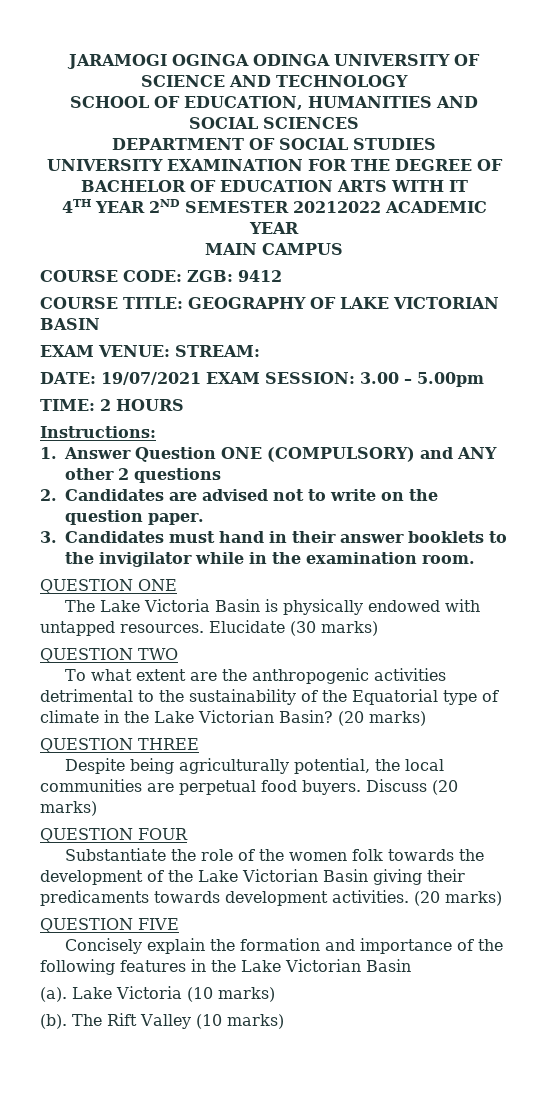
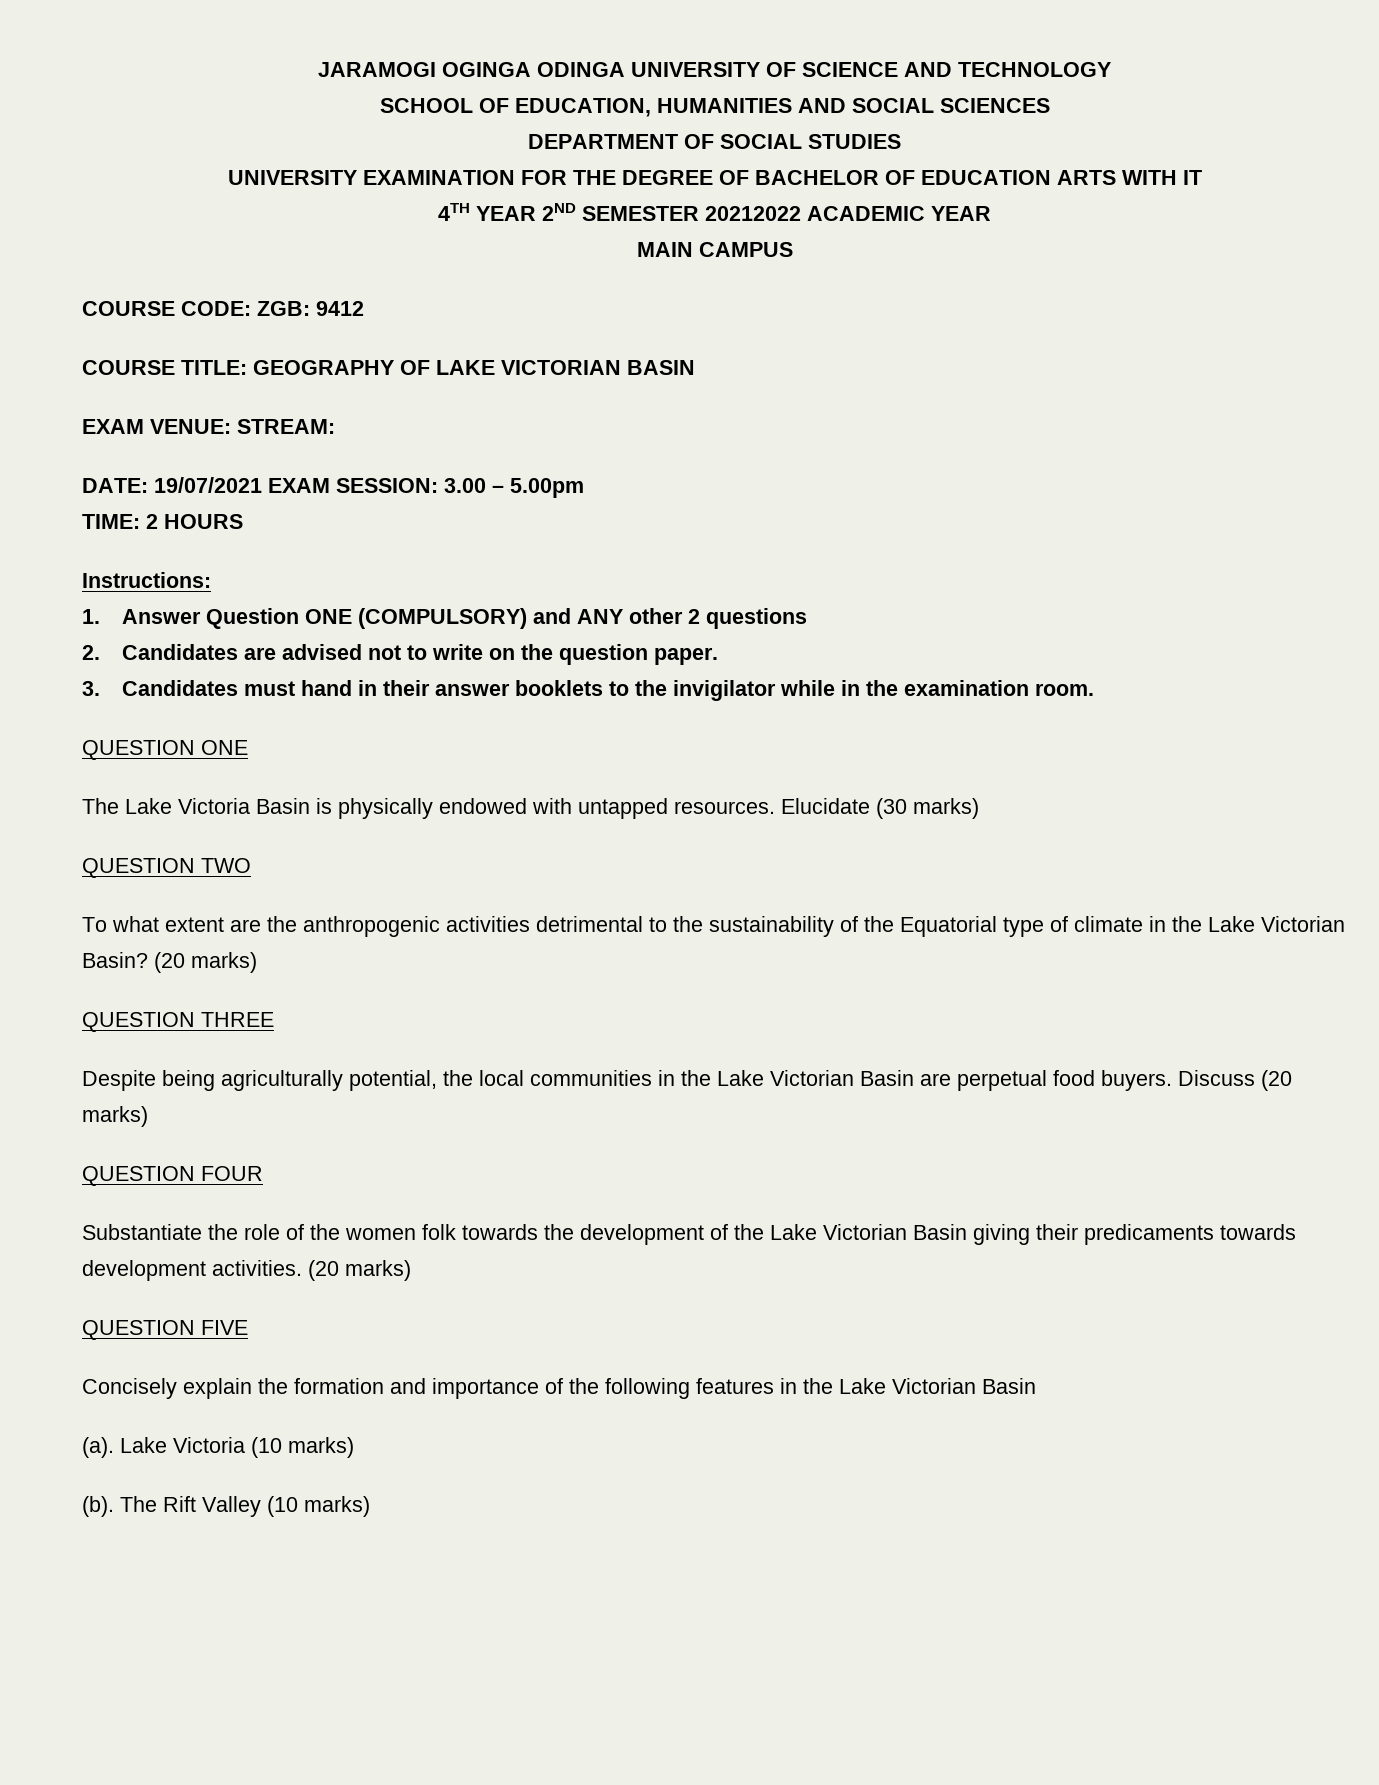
(142, 785) none -> [658,1070,914,1086] in the Lake Victorian Basin

